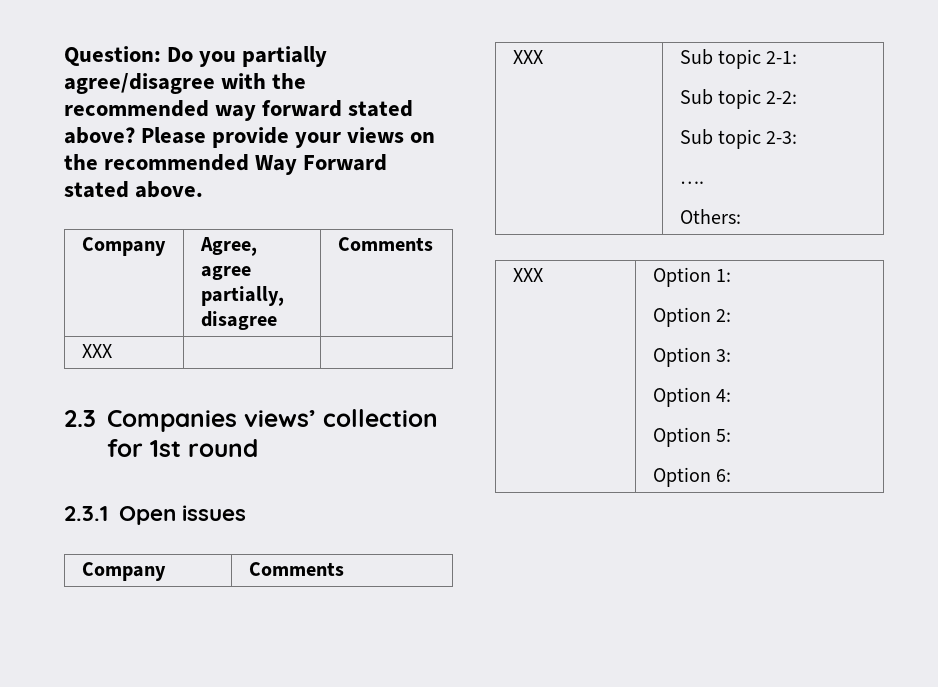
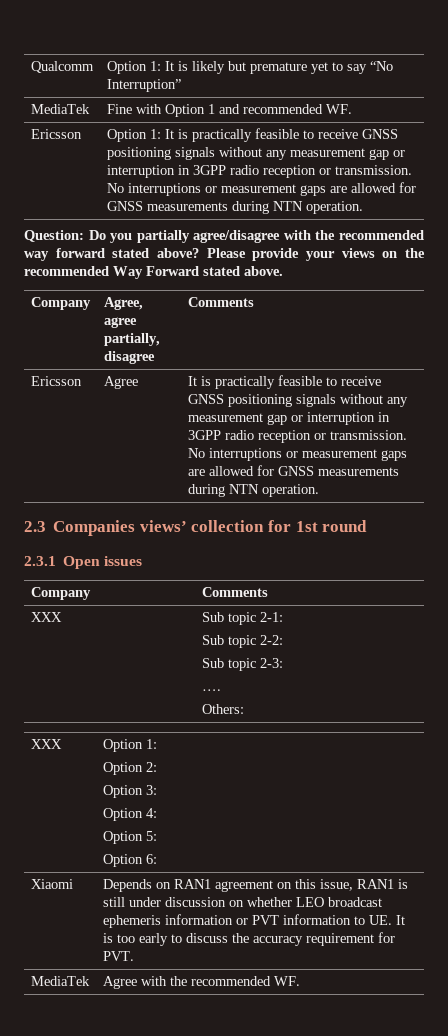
(64, 56) none -> [30,61,94,73] [106,61,393,74] [106,79,181,92] [30,104,90,114] [106,104,352,117] [30,129,82,139] [106,128,398,142] [106,147,405,160] [106,165,412,178] [106,182,416,196] [106,201,363,214] Qualcomm | Option 1: It is likely but premature yet to say “No Interruption” // MediaTek | Fine with Option 1 and recommended WF. // Ericsson | Option 1: It is practically feasible to receive GNSS positioning signals without any measurement gap or interruption in 3GPP radio reception or transmission. No interruptions or measurement gaps are allowed for GNSS measurements during NTN operation. //
[81,344,112,358] XXX | | -> [30,376,82,386] [103,376,138,389] [187,375,381,389] [187,394,408,407] [187,412,390,425] [187,430,407,443] [187,448,407,461] [187,465,399,476] [187,484,319,497] Ericsson | Agree | It is practically feasible to receive GNSS positioning signals without any measurement gap or interruption in 3GPP radio reception or transmission. No interruptions or measurement gaps are allowed for GNSS measurements during NTN operation.
(731, 475) none -> [30,879,73,889] [102,879,408,892] [102,897,382,907] [102,914,405,928] [102,932,395,946] [102,951,134,961] [30,976,90,986] [102,976,300,989] // Xiaomi | Depends on RAN1 agreement on this issue, RAN1 is still under discussion on whether LEO broadcast ephemeris information or PVT information to UE. It is too early to discuss the accuracy requirement for PVT. // MediaTek | Agree with the recommended WF.

